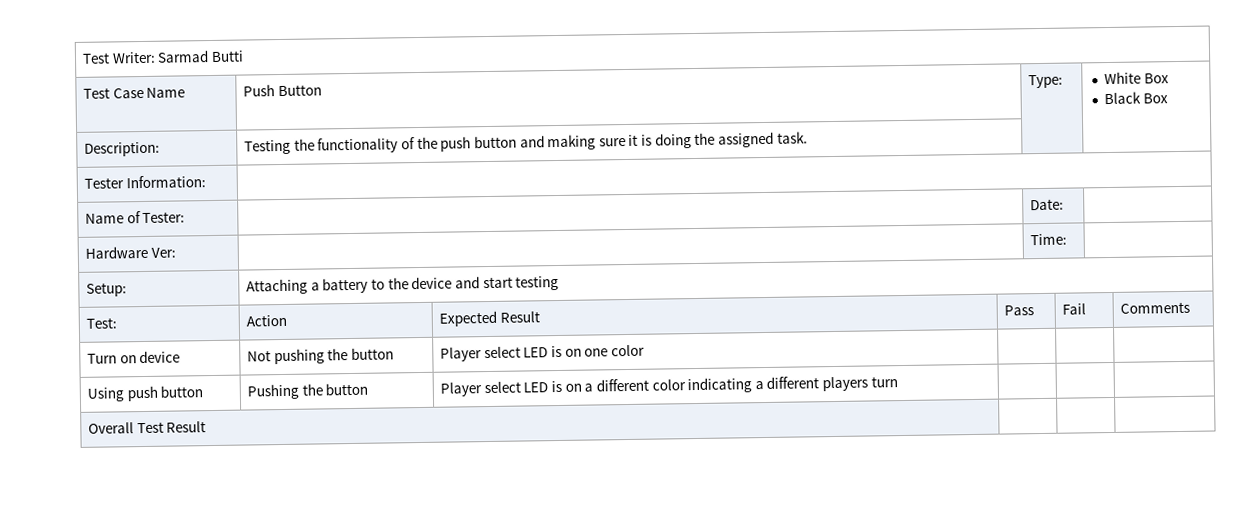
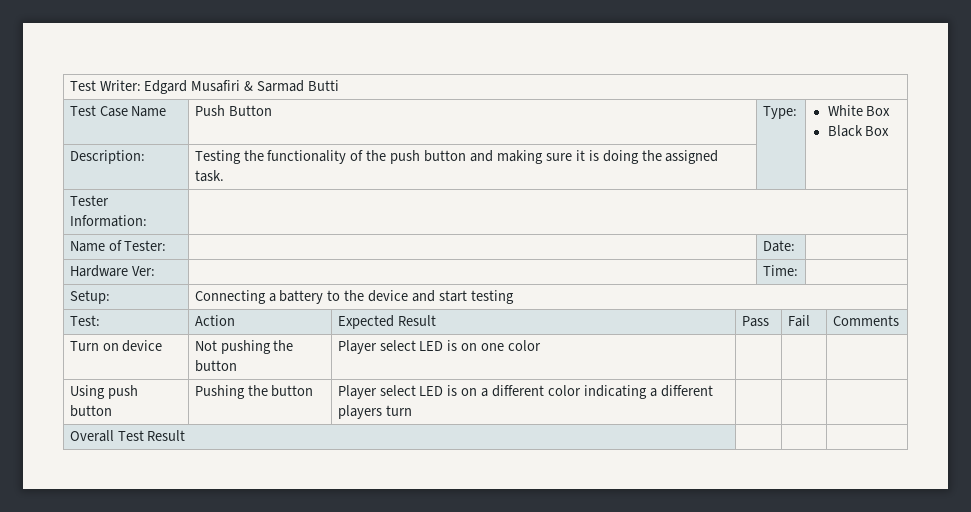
(156, 57) none -> [144,80,254,94] Edgard Musafiri &
[246,278,309,295] Attaching -> [194,290,266,304] Connecting

